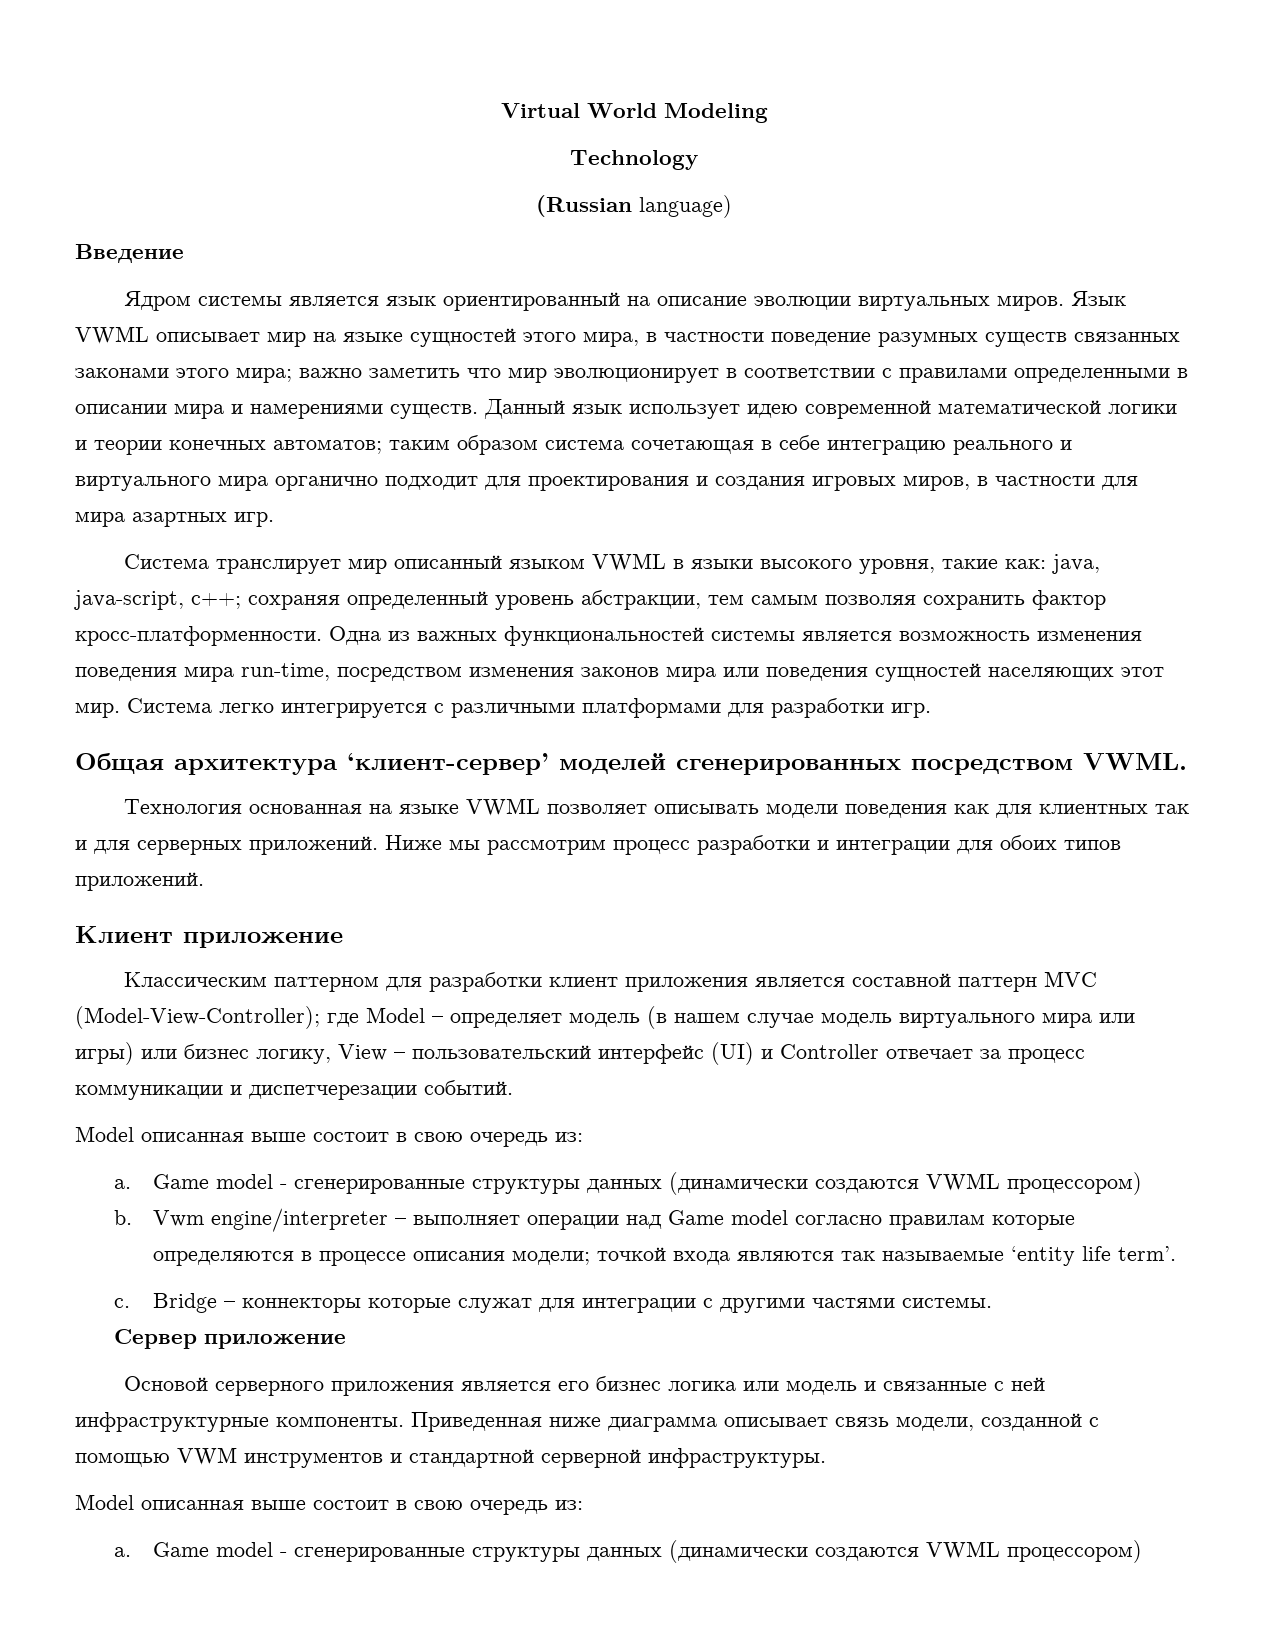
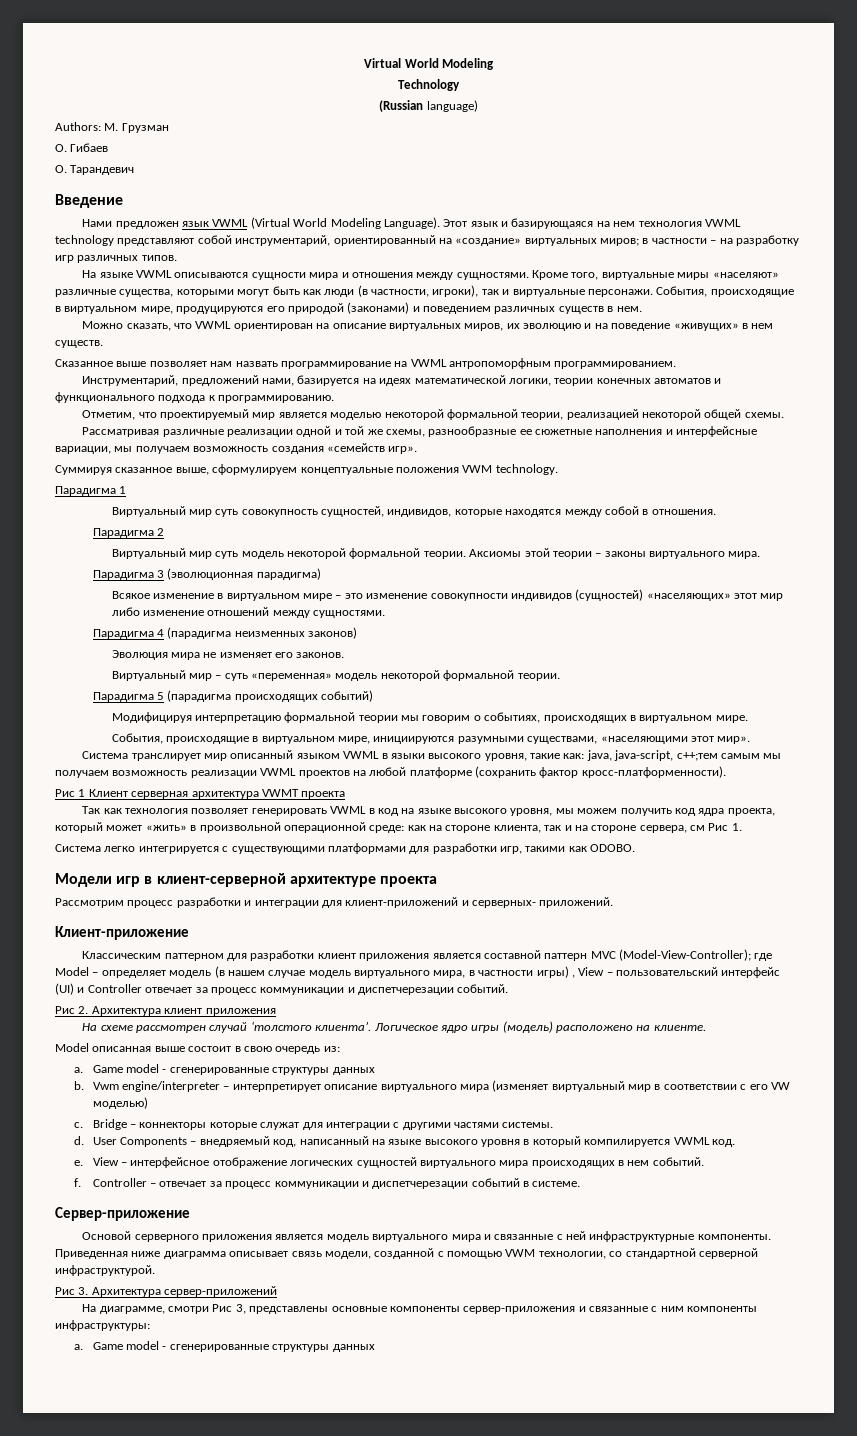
[75,244,184,263] [123,291,1126,311] [75,326,1180,347] [75,368,1188,383] [75,399,1177,419] [75,435,1072,455] [75,476,1138,491] [75,512,274,527] Введение // Ядром системы является язык ориентированный на описание эволюции виртуальных миров. Язык VWML описывает мир на языке сущностей этого мира, в частности поведение разумных существ связанных законами этого мира; важно заметить что мир эволюционирует в соответствии с правилами определенными в описании мира и намерениями существ. Данный язык использует идею современной математической логики и теории конечных автоматов; таким образом система сочетающая в себе интеграцию реального и виртуального мира органично подходит для проектирования и создания игровых миров, в частности для мира азартных игр. -> [55,122,169,133] [55,143,109,152] [55,165,135,175] [55,194,123,208] [82,217,741,229] [55,235,799,246] [55,255,177,263] [82,270,779,280] [55,285,794,297] [55,302,642,314] [82,321,774,331] [55,340,103,348] [55,358,677,369] [82,375,722,386] [55,392,335,403] [82,409,784,420] [82,426,758,437] [55,443,418,454] [55,464,558,475] [55,486,127,496] [111,506,716,517] [92,528,165,538] [111,548,761,559] [92,568,321,580] [111,589,784,601] [111,607,386,618] [92,627,358,639] [111,650,345,660] [111,670,560,681] [92,690,374,702] [111,712,748,723] [111,733,751,744] Authors: M. Грузман // O. Гибаев // O. Тарандевич // Введение // Нами предложен язык VWML (Virtual World Modeling Language). Этот язык и базирующаяся на нем технология VWML technology представляют собой инструментарий, ориентированный на «создание» виртуальных миров; в частности – на разработку игр различных типов. // На языке VWML описываются сущности мира и отношения между сущностями. Кроме того, виртуальные миры «населяют» различные существа, которыми могут быть как люди (в частности, игроки), так и виртуальные персонажи. События, происходящие в виртуальном мире, продуцируются его природой (законами) и поведением различных существ в нем. // Можно сказать, что VWML ориентирован на описание виртуальных миров, их эволюцию и на поведение «живущих» в нем существ. // Сказанное выше позволяет нам назвать программирование на VWML антропоморфным программированием. // Инструментарий, предложений нами, базируется на идеях математической логики, теории конечных автоматов и функционального подхода к программированию. // Отметим, что проектируемый мир является моделью некоторой формальной теории, реализацией некоторой общей схемы. // Рассматривая различные реализации одной и той же схемы, разнообразные ее сюжетные наполнения и интерфейсные вариации, мы получаем возможность создания «семейств игр». // Суммируя сказанное выше, сформулируем концептуальные положения VWM technology. // Парадигма 1 // Виртуальный мир суть совокупность сущностей, индивидов, которые находятся между собой в отношения. // Парадигма 2 // Виртуальный мир суть модель некоторой формальной теории. Аксиомы этой теории – законы виртуального мира. // Парадигма 3 (эволюционная парадигма) // Всякое изменение в виртуальном мире – это изменение совокупности индивидов (сущностей) «населяющих» этот мир либо изменение отношений между сущностями. // Парадигма 4 (парадигма неизменных законов) // Эволюция мира не изменяет его законов. // Виртуальный мир – суть «переменная» модель некоторой формальной теории. // Парадигма 5 (парадигма происходящих событий) // Модифицируя интерпретацию формальной теории мы говорим о событиях, происходящих в виртуальном мире. // События, происходящие в виртуальном мире, инициируются разумными существами, «населяющими этот мир».
[191,590,1106,610] [75,626,1142,646] [75,663,1164,682] [75,703,120,718] c++; сохраняя определенный уровень абстракции, тем самым позволяя сохранить фактор кросс-платформенности. Одна из важных функциональностей системы является возможность изменения поведения мира run-time, посредством изменения законов мира или поведения сущностей населяющих этот мир. -> [676,752,782,761] [55,766,726,778] [55,789,346,799] [82,806,775,816] [55,822,742,833] c++;тем самым мы получаем возможность реализации VWML проектов на любой платформе (сохранить фактор кросс-платформенности). // Рис 1 Клиент серверная архитектура VWMT проекта // Так как технология позволяет генерировать VWML в код на языке высокого уровня, мы можем получить код ядра проекта, который может «жить» в произвольной операционной среде: как на стороне клиента, так и на стороне сервера, см Рис 1. //
[451,703,575,718] различными -> [231,846,325,854] существующими
[891,703,931,718] [75,753,1187,775] [123,798,1189,818] [75,835,606,855] игр. // Общая архитектура ‘клиент-сервер’ моделей сгенерированных посредством VWML. // Технология основанная на языке VWML позволяет описывать модели поведения как для клиентных так и для серверных приложений. Ниже мы рассмотрим -> [500,844,636,854] [55,873,437,887] [55,898,124,908] игр, такими как ODOBO. // Модели игр в клиент-серверной архитектуре проекта // Рассмотрим
[1000,835,1121,850] обоих типов -> [345,897,536,908] клиент-приложений и серверных-
[75,926,343,948] Клиент приложение -> [55,926,189,940] Клиент-приложение
[1042,1013,1135,1028] [75,1042,331,1065] мира или игры) или бизнес логику, -> [433,966,575,978] мира, в частности игры) ,
(513, 1087) none -> [55,1006,276,1016] [82,1021,706,1033] // Рис 2. Архитектура клиент приложения // На схеме рассмотрен случай ‘толстого клиента’. Логическое ядро игры (модель) расположено на клиенте.
[669,1172,1143,1195] (динамически создаются VWML процессором) -> (375, 1071) none
[413,1210,1076,1230] [153,1246,1177,1266] выполняет операции над Game model согласно правилам которые определяются в процессе описания модели; точкой входа являются так называемые ‘entity life term’. -> [232,1080,790,1092] [92,1097,148,1109] интерпретирует описание виртуального мира (изменяет виртуальный мир в соответствии с его VW моделью)
[114,1329,347,1349] Сервер приложение -> [73,1136,735,1147] [73,1157,704,1168] [73,1178,581,1189] [55,1207,190,1221] d. User Components – внедряемый код, написанный на языке высокого уровня в который компилируется VWML код. // e. View – интерфейсное отображение логических сущностей виртуального мира происходящих в нем событий. // f. Controller – отвечает за процесс коммуникации и диспетчерезации событий в системе. // Сервер-приложение
[557,1376,857,1395] его бизнес логика или модель -> [326,1234,481,1242] модель виртуального мира
[244,1448,826,1468] [75,1494,583,1515] [114,1540,1143,1563] инструментов и стандартной серверной инфраструктуры. // Model описанная выше состоит в свою очередь из: // a. Game model - сгенерированные структуры данных (динамически создаются VWML процессором) -> [538,1248,758,1259] [55,1265,155,1276] [55,1286,278,1297] [82,1304,758,1314] [55,1320,150,1331] [73,1341,375,1352] технологии, со стандартной серверной инфраструктурой. // Рис 3. Архитектура сервер-приложений // На диаграмме, смотри Рис 3, представлены основные компоненты сервер-приложения и связанные с ним компоненты инфраструктуры: // a. Game model - сгенерированные структуры данных

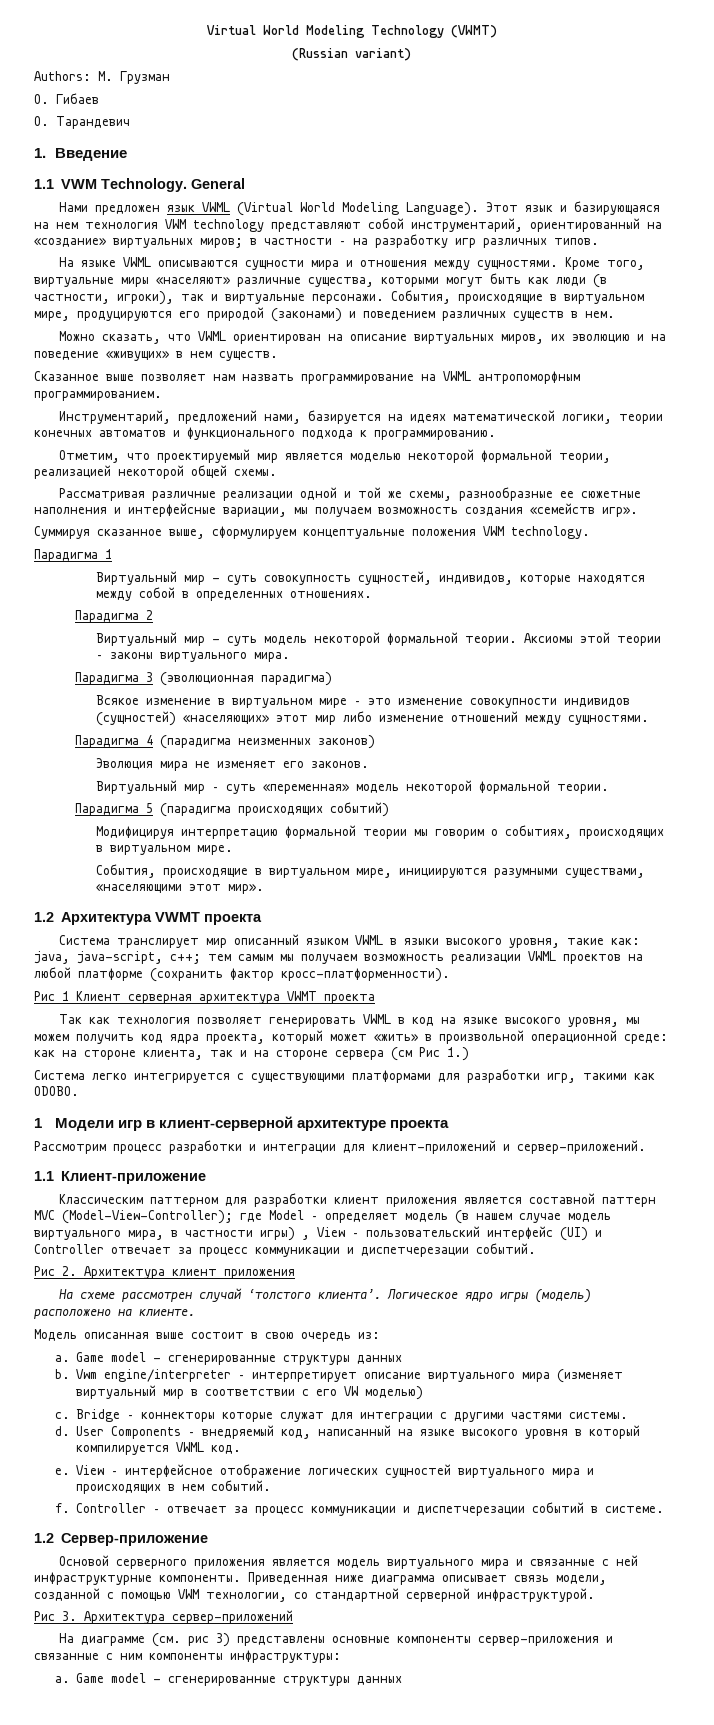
(494, 64) // -> (365, 31) none
(460, 85) none -> [450,25,497,38] (VWMT)
[426,100,478,112] language) -> [355,48,411,61] variant)
(135, 170) none -> [34,148,46,158] 1.
(123, 201) none -> [34,178,245,192] // 1.1 VWM Technology. General
[704,219,741,227] VWML -> [165,219,186,229] VWM
(212, 513) none -> [212,578,221,582] -
[651,509,716,515] отношения. -> [196,591,373,601] определенных отношениях.
(212, 555) none -> [212,639,221,643] -
(751, 740) none -> [34,912,262,925] // 1.2 Архитектура VWMT проекта
[676,752,718,761] c++;тем -> [170,954,231,964] c++; тем
[639,823,742,833] сервера, см Рис 1. -> [335,1047,469,1061] сервера (см Рис 1.)
(636, 848) none -> [34,1118,42,1128] 1
[472,897,614,908] серверных- приложений. // -> [517,1140,646,1154] [34,1171,54,1181] сервер-приложений. // 1.1
[55,1043,89,1052] Model -> [34,1329,77,1341] Модель
(529, 1164) none -> [587,1468,595,1475] и
(581, 1184) none -> [34,1533,54,1543] 1.2
[99,1304,246,1314] диаграмме, смотри Рис 3, -> [81,1633,231,1647] диаграмме (см. рис 3)

